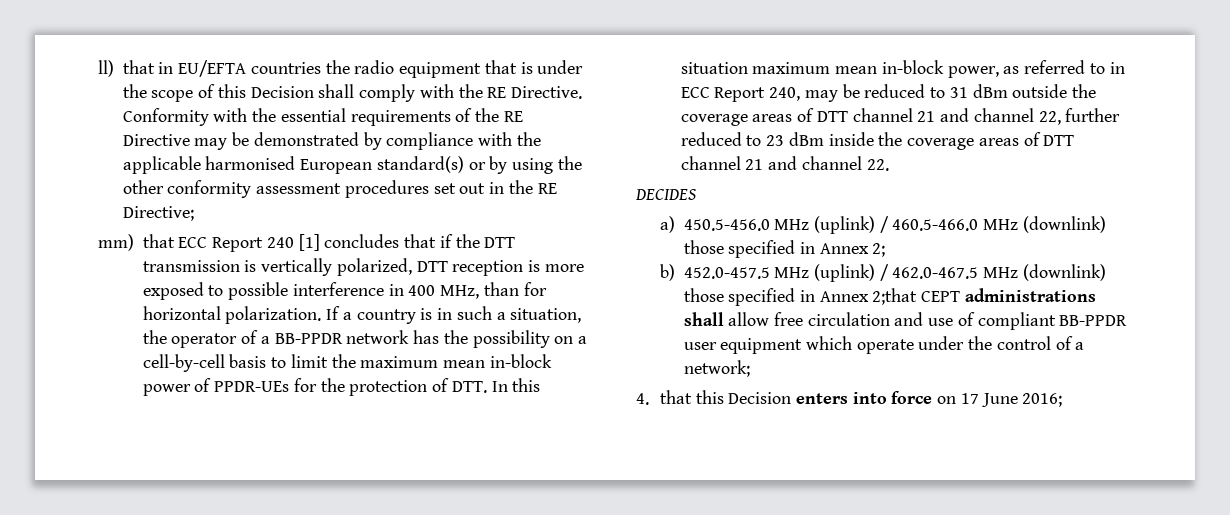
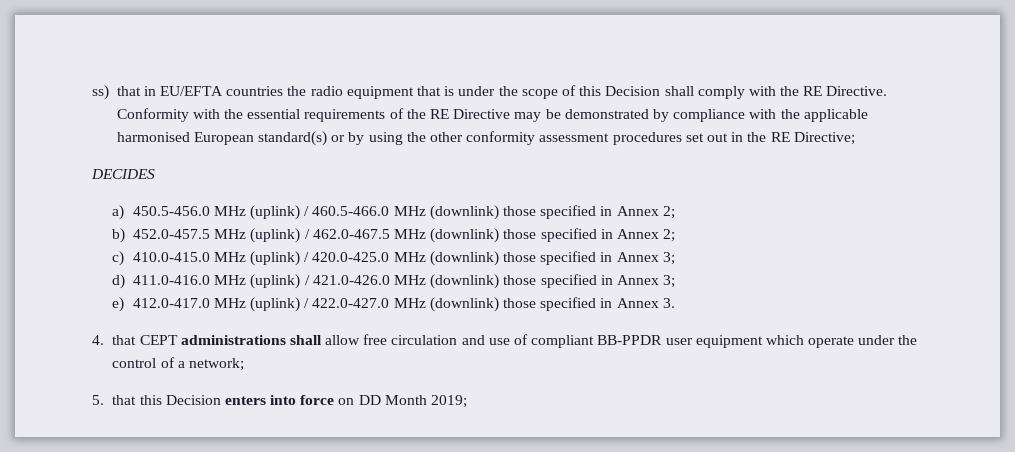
[98,60,114,77] ll) -> [92,85,109,100] ss)
[98,234,516,252] [142,258,584,276] [142,282,547,300] [142,306,582,324] [142,330,588,348] [142,354,552,372] [142,378,541,396] [680,60,1125,78] [680,84,1096,102] [680,108,1121,126] [680,132,1075,150] [680,156,889,171] // mm) that ECC Report 240 [1] concludes that if the DTT transmission is vertically polarized, DTT reception is more exposed to possible interference in 400 MHz, than for horizontal polarization. If a country is in such a situation, the operator of a BB-PPDR network has the possibility on a cell-by-cell basis to limit the maximum mean in-block power of PPDR-UEs for the protection of DTT. In this situation maximum mean in-block power, as referred to in ECC Report 240, may be reduced to 31 dBm outside the coverage areas of DTT channel 21 and channel 22, further reduced to 23 dBm inside the coverage areas of DTT channel 21 and channel 22. -> (855, 138) none
[872,288,918,305] 2;that -> [663,229,676,242] [112,251,675,266] [112,274,676,289] [112,297,675,312] [92,335,137,345] 2; // c) 410.0-415.0 MHz (uplink) / 420.0-425.0 MHz (downlink) those specified in Annex 3; // d) 411.0-416.0 MHz (uplink) / 421.0-426.0 MHz (downlink) those specified in Annex 3; // e) 412.0-417.0 MHz (uplink) / 422.0-427.0 MHz (downlink) those specified in Annex 3. // 4. that
[636,393,649,405] 4. -> [92,395,104,405] 5.
[960,393,1063,407] 17 June 2016; -> [358,395,467,408] DD Month 2019;

